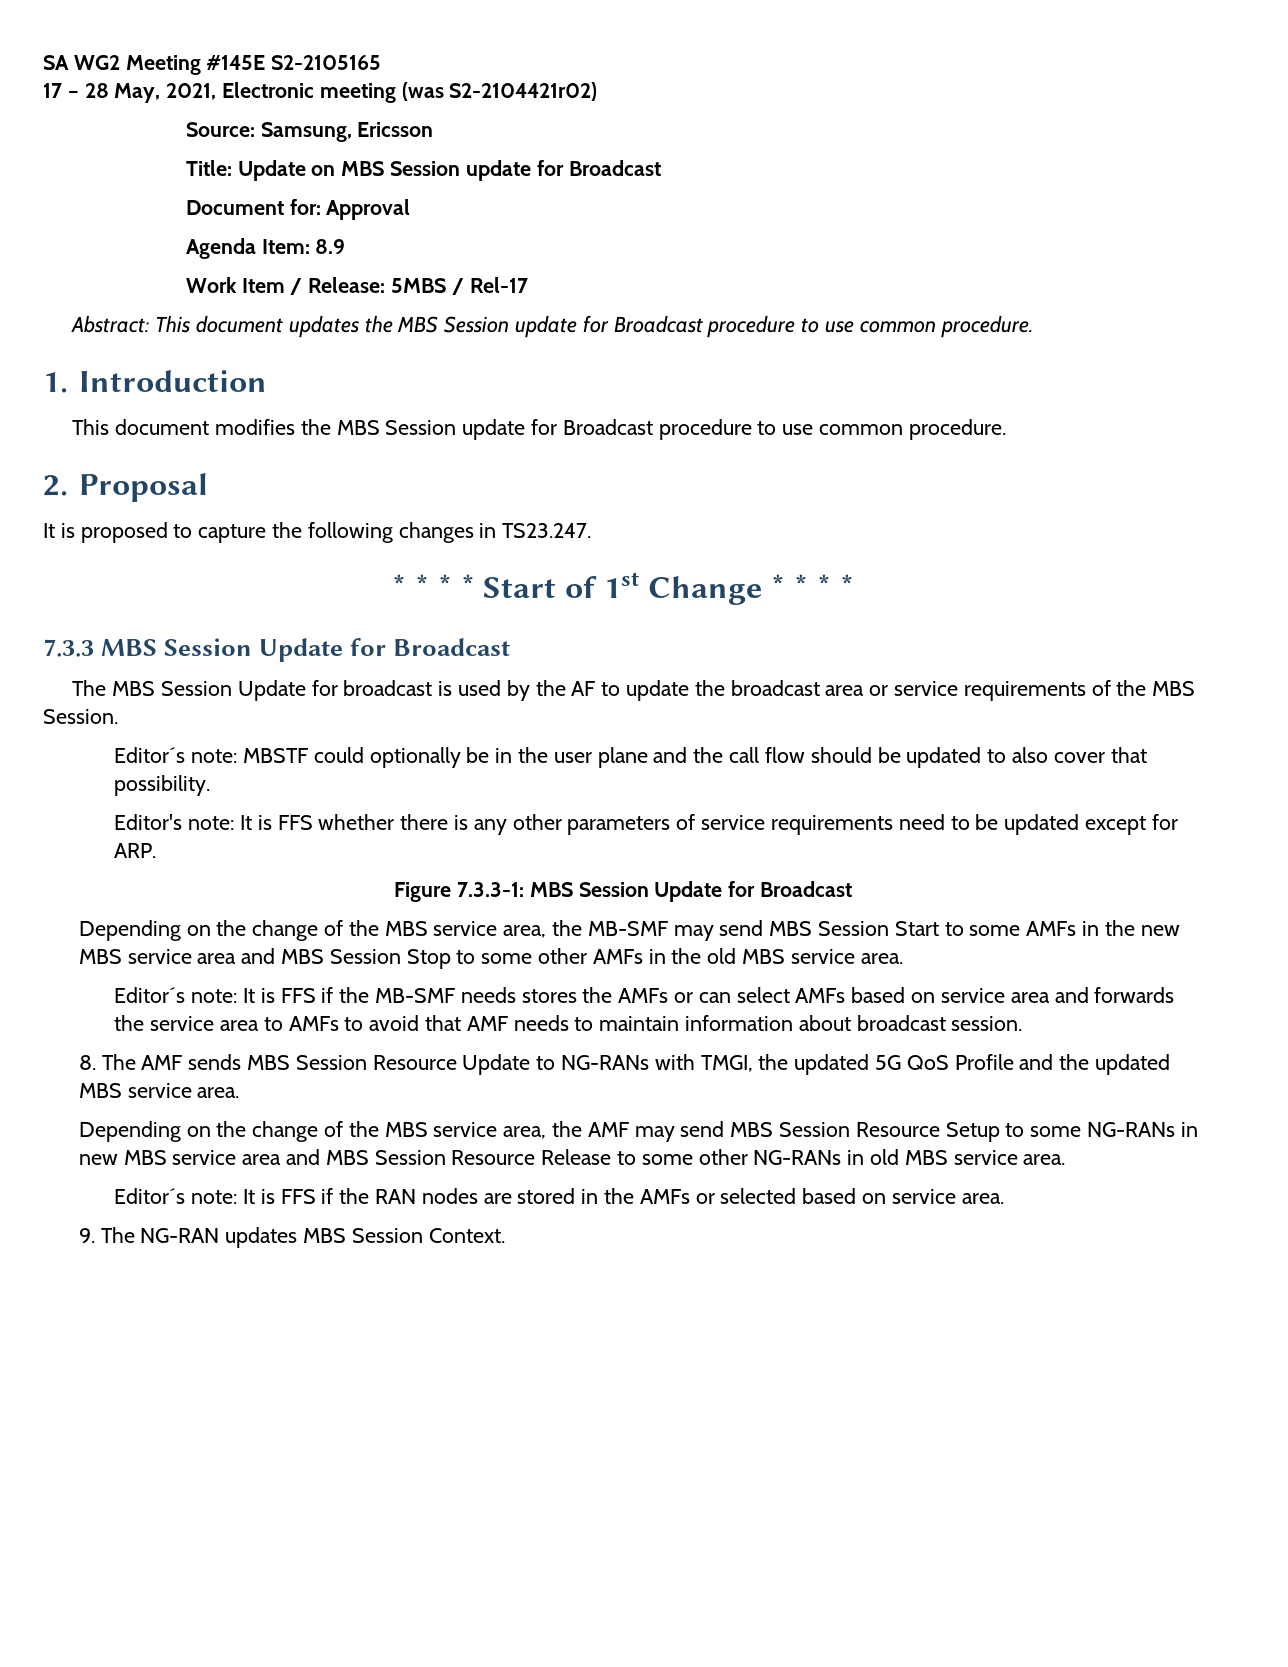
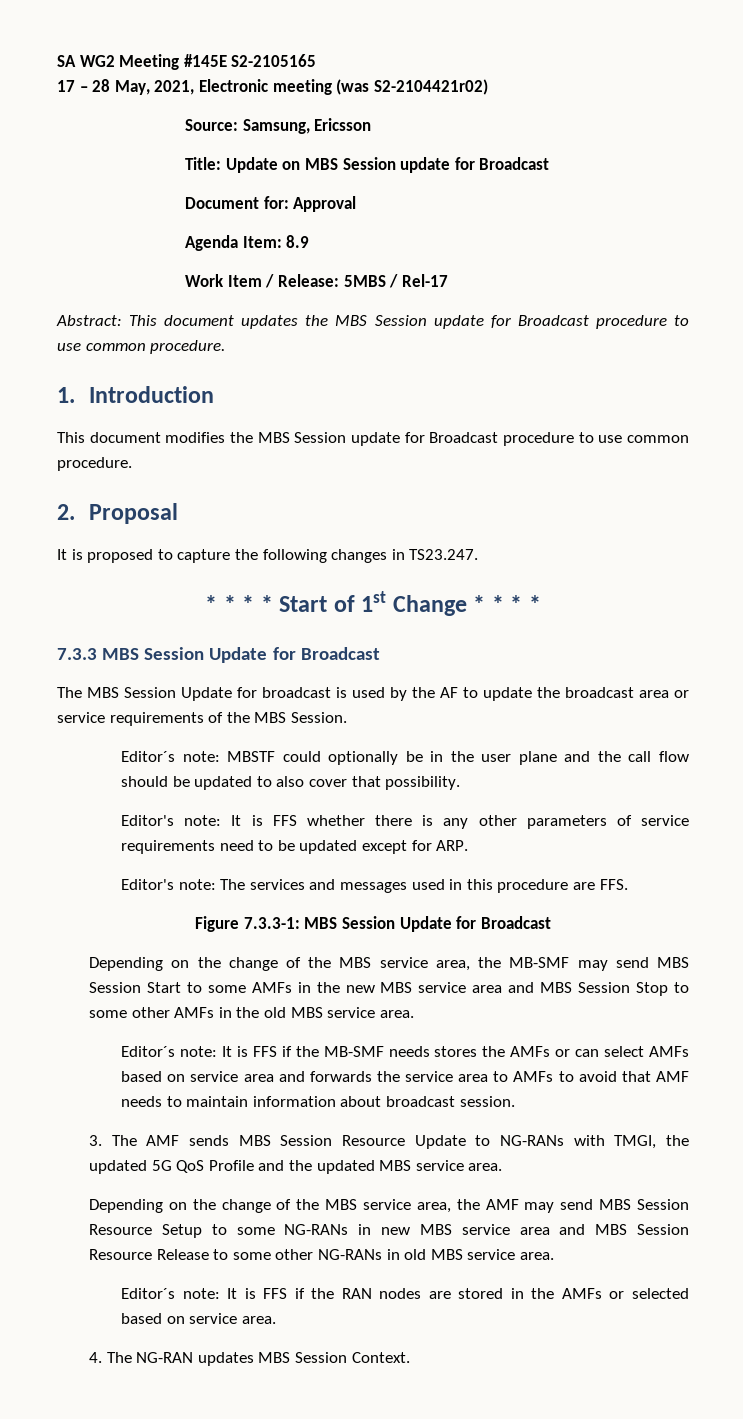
(157, 850) none -> [121,879,628,893] // Editor's note: The services and messages used in this procedure are FFS.
[78,1055,96,1070] 8. -> [89,1135,103,1146] 3.
[78,1228,95,1243] 9. -> [89,1352,103,1363] 4.

